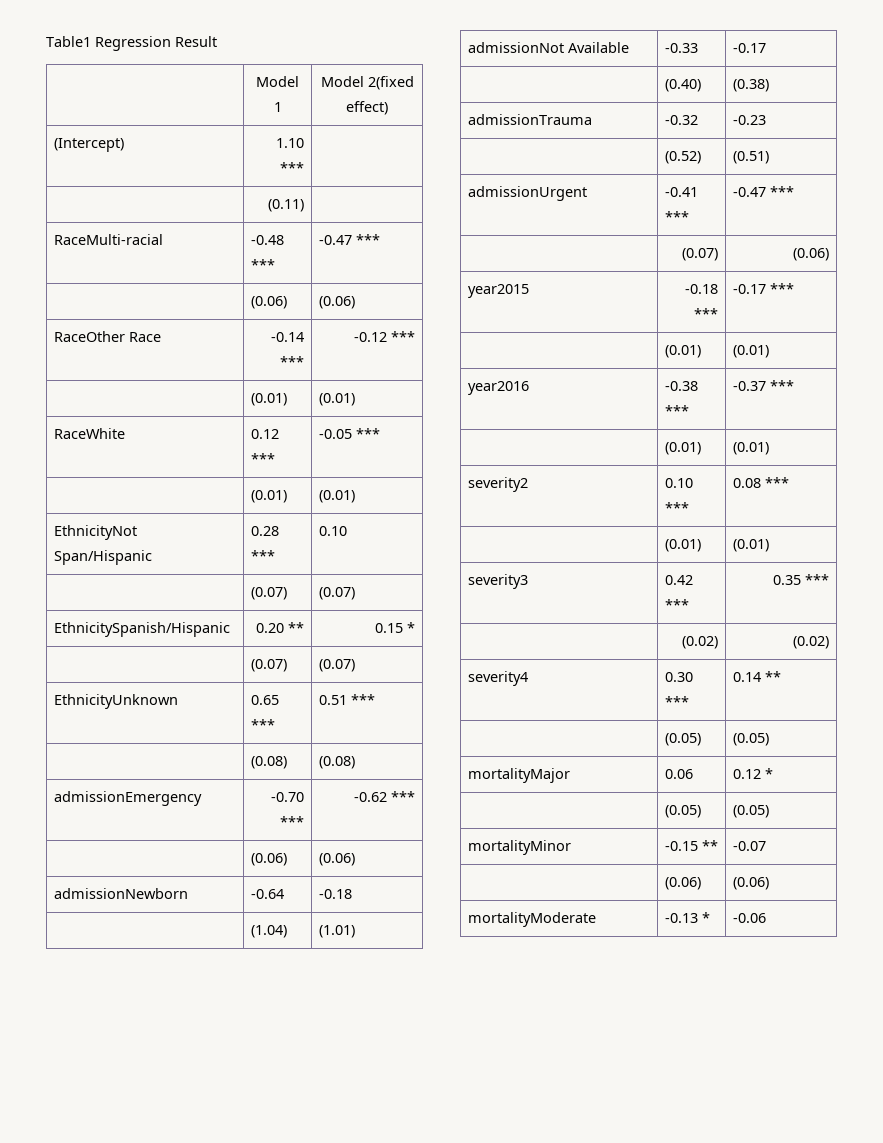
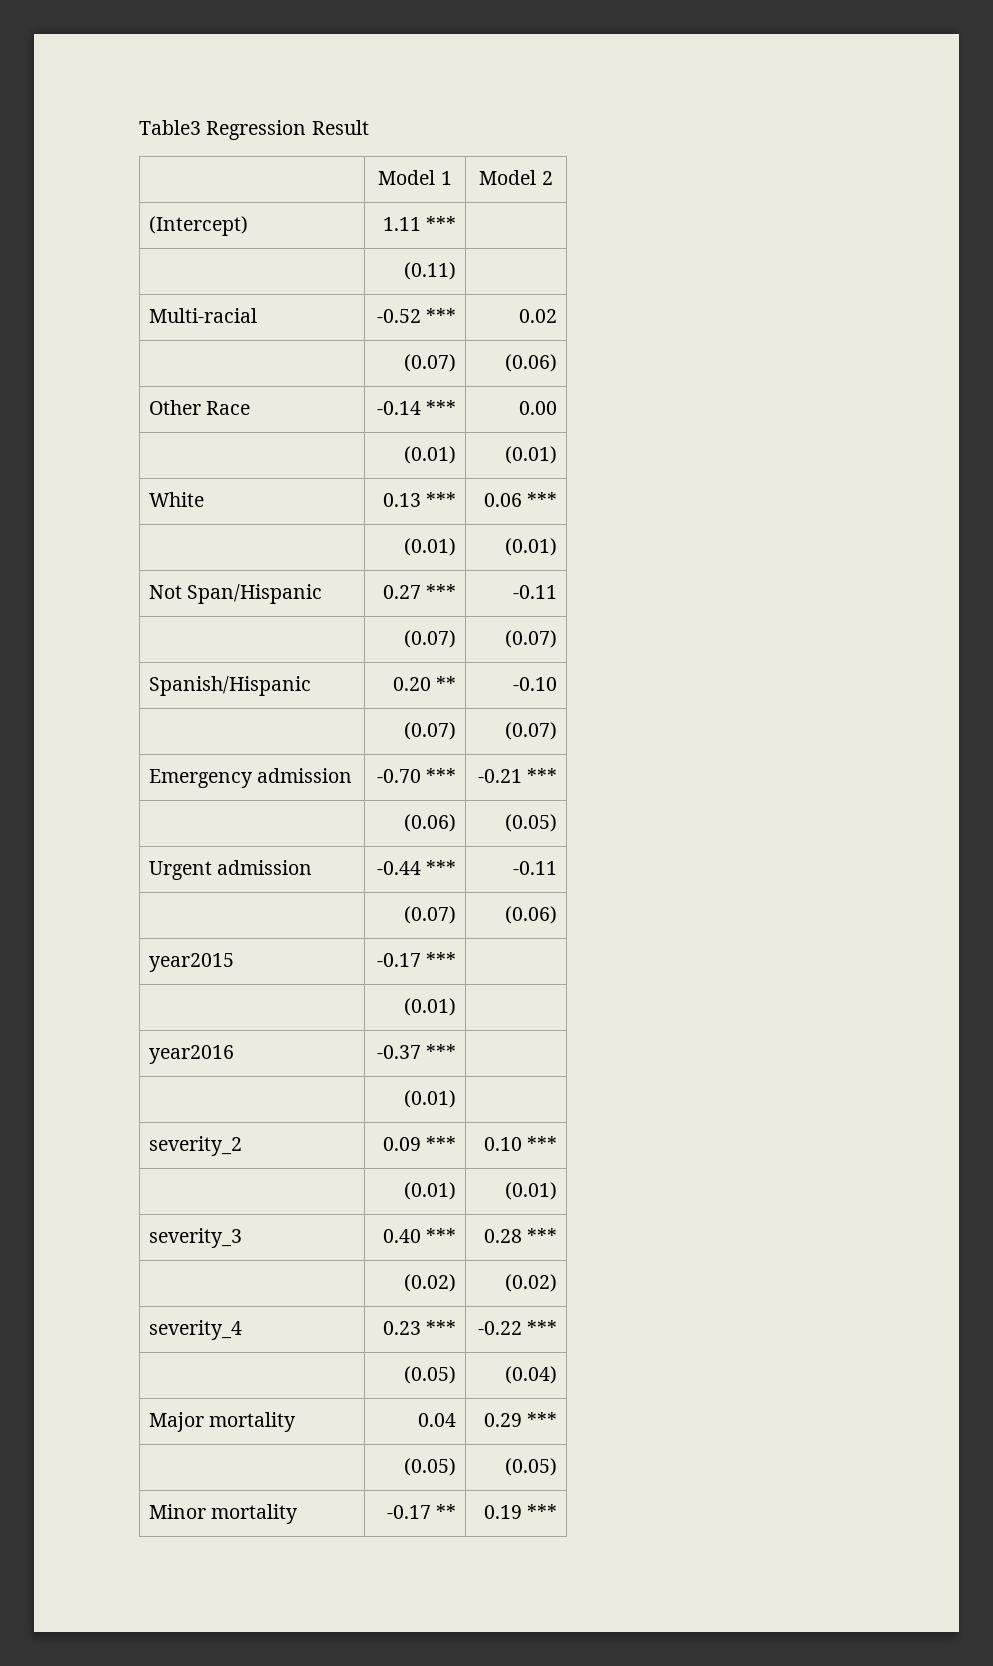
[46,36,91,47] Table1 -> [139,120,201,135] Table3
[367,76,414,90] [346,101,388,115] 2(fixed effect) -> [541,171,553,185] 2
[276,138,305,148] 1.10 -> [383,217,422,231] 1.11
[53,234,163,245] [250,235,284,245] [250,259,275,270] [318,234,380,245] [250,296,287,309] [318,296,355,309] [53,331,125,342] RaceMulti-racial | -0.48 *** | -0.47 *** // | (0.06) | (0.06) // RaceOther -> [148,308,257,323] [377,308,457,323] [519,309,558,323] [404,354,457,372] [505,354,558,372] [148,400,201,415] Multi-racial | -0.52 *** | 0.02 // | (0.07) | (0.06) // Other
[354,331,416,342] [250,393,287,406] [318,393,355,406] [53,428,125,439] [250,429,279,439] [250,453,275,464] [318,428,380,439] [250,490,287,503] [318,490,355,503] [53,525,137,540] [53,550,152,565] [250,526,279,536] [250,550,275,561] [318,526,347,536] [250,587,287,600] [318,587,355,600] [53,622,230,637] -0.12 *** // | (0.01) | (0.01) // RaceWhite | 0.12 *** | -0.05 *** // | (0.01) | (0.01) // EthnicityNot Span/Hispanic | 0.28 *** | 0.10 // | (0.07) | (0.07) // EthnicitySpanish/Hispanic -> [519,401,558,415] [404,446,457,464] [505,446,558,464] [148,492,204,507] [383,492,457,507] [484,492,558,507] [404,538,457,556] [505,538,558,556] [148,584,322,604] [383,584,457,599] [513,585,558,599] [404,630,457,648] [505,630,558,648] [148,676,311,696] 0.00 // | (0.01) | (0.01) // White | 0.13 *** | 0.06 *** // | (0.01) | (0.01) // Not Span/Hispanic | 0.27 *** | -0.11 // | (0.07) | (0.07) // Spanish/Hispanic
[375,622,416,633] [250,659,287,672] [318,659,355,672] [53,694,178,709] [250,695,279,705] [250,719,275,730] [318,694,375,705] [250,756,287,769] [318,756,355,769] [53,791,202,806] 0.15 * // | (0.07) | (0.07) // EthnicityUnknown | 0.65 *** | 0.51 *** // | (0.08) | (0.08) // admissionEmergency -> [513,677,558,691] [404,722,457,740] [505,722,558,740] [148,768,352,788] -0.10 // | (0.07) | (0.07) // Emergency admission
[354,791,416,802] [250,853,287,866] [318,853,355,866] [53,888,188,899] [250,889,284,899] [318,889,352,899] [250,925,287,938] [318,925,355,938] [467,42,629,53] [664,43,698,53] [732,43,766,53] [664,79,701,92] [732,79,769,92] [467,114,592,125] [664,115,698,125] [732,115,766,125] [664,151,701,164] [732,151,769,164] [467,186,587,201] [664,187,698,197] [664,211,689,222] [732,186,794,197] -0.62 *** // | (0.06) | (0.06) // admissionNewborn | -0.64 | -0.18 // | (1.04) | (1.01) // admissionNot Available | -0.33 | -0.17 // | (0.40) | (0.38) // admissionTrauma | -0.32 | -0.23 // | (0.52) | (0.51) // admissionUrgent | -0.41 *** | -0.47 *** -> [478,768,558,783] [404,814,457,832] [505,814,558,832] [148,860,312,880] [377,860,457,875] [513,861,558,875] -0.21 *** // | (0.06) | (0.05) // Urgent admission | -0.44 *** | -0.11
[685,284,719,294] [694,308,719,319] [732,283,794,294] [664,345,701,358] [732,345,769,358] [467,381,529,395] [664,381,698,391] [664,405,689,416] [732,380,794,391] [664,442,701,455] [732,442,769,455] [467,477,528,492] [664,478,693,488] [664,502,689,513] [732,477,789,488] [664,539,701,552] [732,539,769,552] [467,574,528,589] [664,575,693,585] [664,599,689,610] [773,575,802,585] -0.18 *** | -0.17 *** // | (0.01) | (0.01) // year2016 | -0.38 *** | -0.37 *** // | (0.01) | (0.01) // severity2 | 0.10 *** | 0.08 *** // | (0.01) | (0.01) // severity3 | 0.42 *** | 0.35 -> [377,952,457,967] [404,998,457,1016] [148,1045,234,1064] [377,1044,457,1059] [404,1090,457,1108] [148,1136,242,1156] [383,1136,457,1151] [484,1136,558,1151] [404,1182,457,1200] [505,1182,558,1200] [148,1228,242,1248] [383,1228,457,1243] [484,1229,523,1243] -0.17 *** | // | (0.01) | // year2016 | -0.37 *** | // | (0.01) | // severity_2 | 0.09 *** | 0.10 *** // | (0.01) | (0.01) // severity_3 | 0.40 *** | 0.28
[467,671,528,686] [664,672,693,682] [664,696,689,707] [732,671,781,682] [664,733,701,746] [732,733,769,746] [467,768,570,783] [664,769,693,779] [732,768,773,779] [664,805,701,818] [732,805,769,818] [467,840,571,855] [664,840,718,851] [732,841,766,851] [664,877,701,890] [732,877,769,890] [467,912,596,927] [664,912,710,923] [732,913,766,923] severity4 | 0.30 *** | 0.14 ** // | (0.05) | (0.05) // mortalityMajor | 0.06 | 0.12 * // | (0.05) | (0.05) // mortalityMinor | -0.15 ** | -0.07 // | (0.06) | (0.06) // mortalityModerate | -0.13 * | -0.06 -> [148,1320,242,1340] [383,1320,457,1335] [478,1320,558,1335] [404,1366,457,1384] [505,1366,558,1384] [148,1412,296,1432] [418,1413,457,1427] [484,1412,558,1427] [404,1458,457,1476] [505,1458,558,1476] [148,1504,298,1524] [387,1504,457,1519] [484,1504,558,1519] severity_4 | 0.23 *** | -0.22 *** // | (0.05) | (0.04) // Major mortality | 0.04 | 0.29 *** // | (0.05) | (0.05) // Minor mortality | -0.17 ** | 0.19 ***

